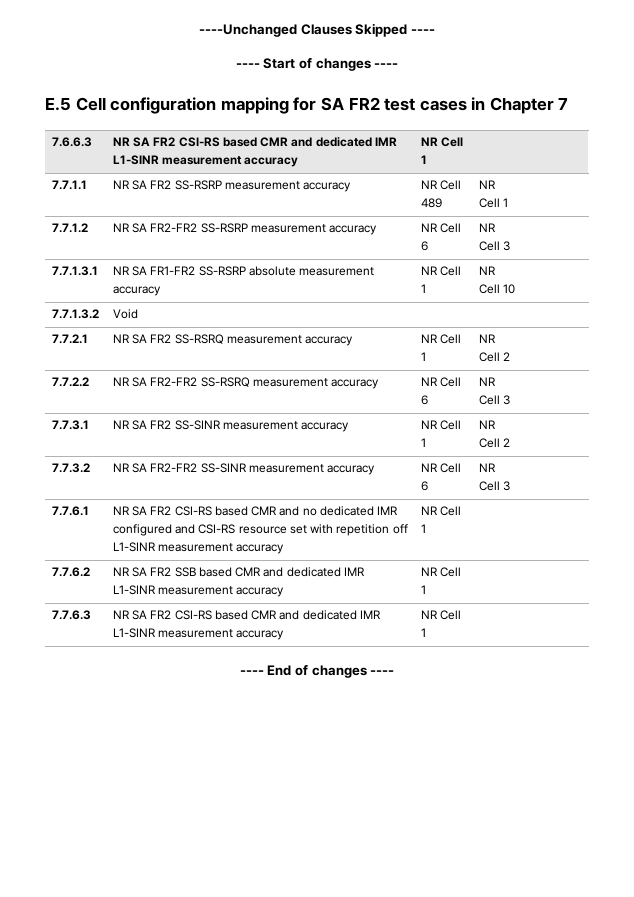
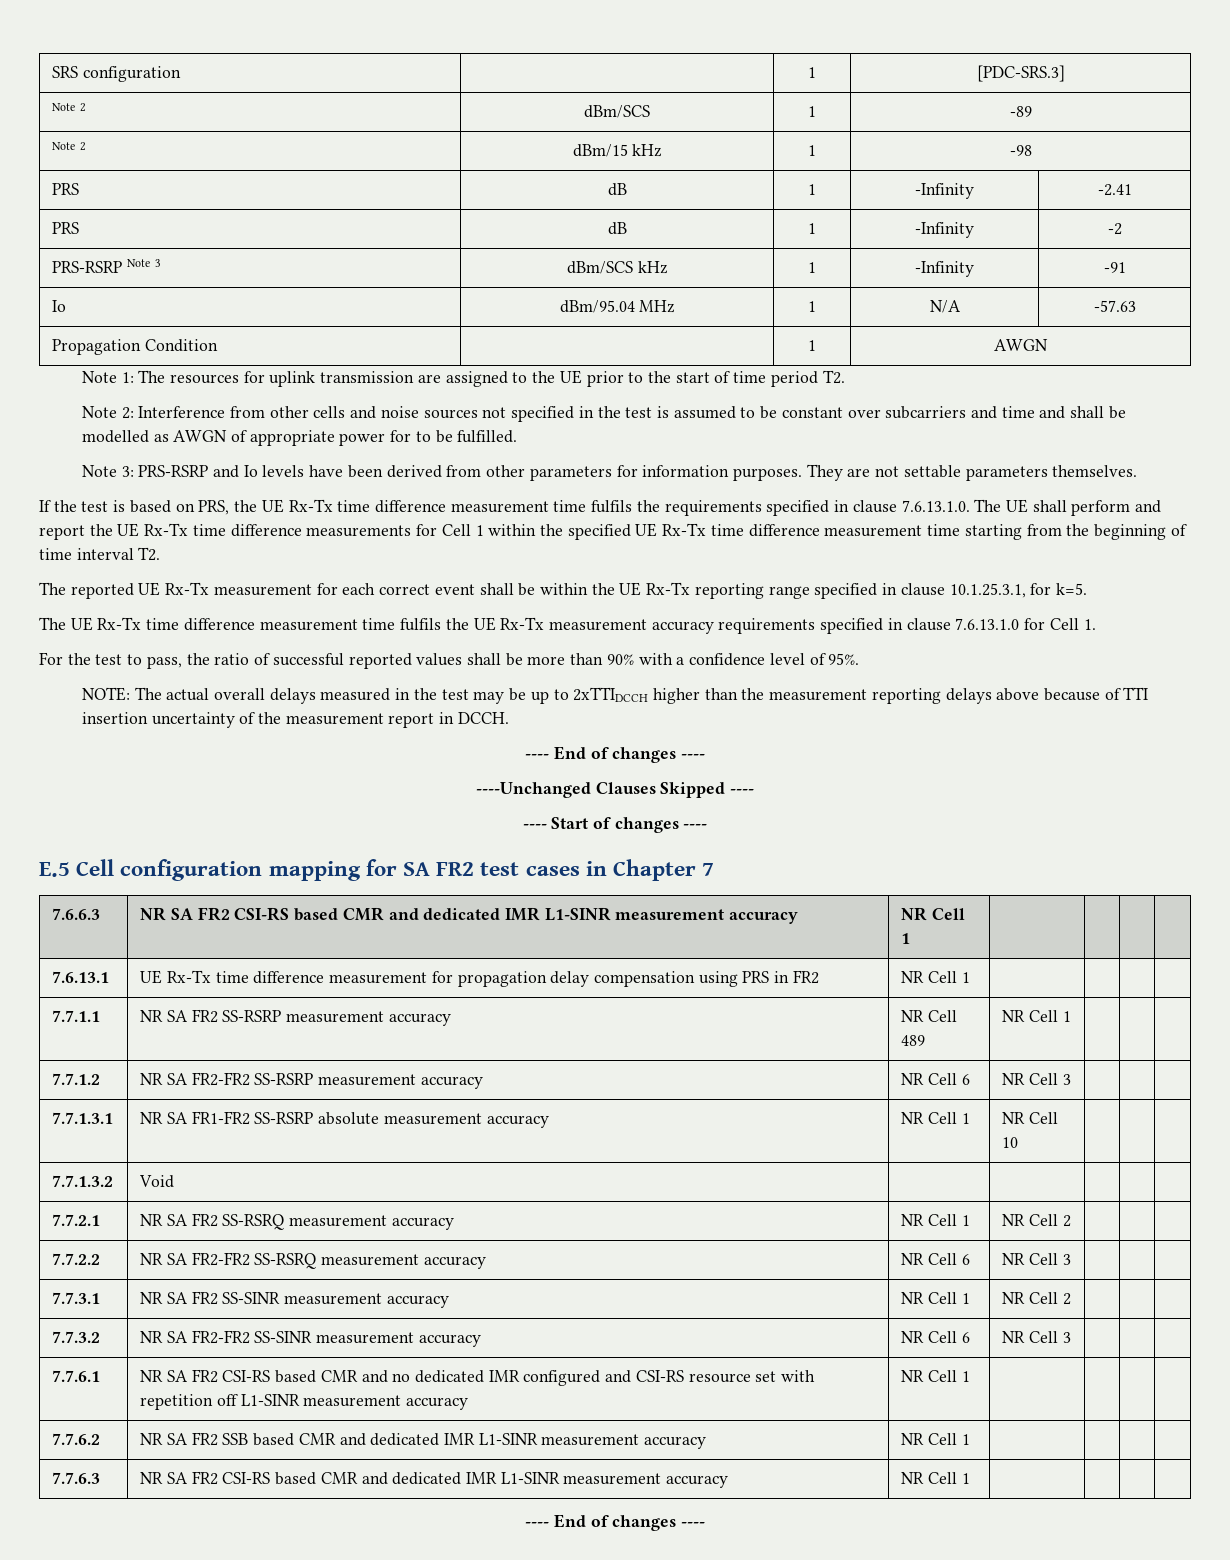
(199, 30) none -> [52,66,181,82] [808,67,816,78] [976,65,1065,82] [52,103,86,112] [584,105,650,118] [808,106,816,117] [1009,106,1032,117] [52,142,86,151] [572,144,663,157] [808,145,816,156] [1009,145,1032,156] [52,183,80,195] [607,183,627,196] [808,184,816,195] [915,183,974,199] [1097,184,1132,196] [52,222,80,234] [607,222,627,235] [808,223,816,234] [915,222,974,238] [1107,223,1122,235] [52,259,161,273] [567,261,668,274] [808,262,816,273] [915,261,974,277] [1103,262,1126,273] [52,300,67,312] [559,300,676,313] [808,301,816,312] [929,300,961,313] [1093,300,1136,312] [52,339,218,355] [808,340,816,351] [994,339,1048,351] [81,370,845,387] [81,406,1126,422] [81,430,518,446] [81,464,1138,481] [39,499,1162,516] [39,523,1187,540] [39,547,161,561] [39,582,1087,599] [39,617,1096,634] [39,652,860,669] [81,687,1149,704] [81,712,509,728] [525,746,705,763] SRS configuration | | 1 | [PDC-SRS.3] // Note 2 | dBm/SCS | 1 | -89 // Note 2 | dBm/15 kHz | 1 | -98 // PRS | dB | 1 | -Infinity | -2.41 // PRS | dB | 1 | -Infinity | -2 // PRS-RSRP Note 3 | dBm/SCS kHz | 1 | -Infinity | -91 // Io | dBm/95.04 MHz | 1 | N/A | -57.63 // Propagation Condition | | 1 | AWGN // Note 1: The resources for uplink transmission are assigned to the UE prior to the start of time period T2. // Note 2: Interference from other cells and noise sources not specified in the test is assumed to be constant over subcarriers and time and shall be modelled as AWGN of appropriate power for to be fulfilled. // Note 3: PRS-RSRP and Io levels have been derived from other parameters for information purposes. They are not settable parameters themselves. // If the test is based on PRS, the UE Rx-Tx time difference measurement time fulfils the requirements specified in clause 7.6.13.1.0. The UE shall perform and report the UE Rx-Tx time difference measurements for Cell 1 within the specified UE Rx-Tx time difference measurement time starting from the beginning of time interval T2. // The reported UE Rx-Tx measurement for each correct event shall be within the UE Rx-Tx reporting range specified in clause 10.1.25.3.1, for k=5. // The UE Rx-Tx time difference measurement time fulfils the UE Rx-Tx measurement accuracy requirements specified in clause 7.6.13.1.0 for Cell 1. // For the test to pass, the ratio of successful reported values shall be more than 90% with a confidence level of 95%. // NOTE: The actual overall delays measured in the test may be up to 2xTTIDCCH higher than the measurement reporting delays above because of TTI insertion uncertainty of the measurement report in DCCH. // ---- End of changes ---- //
(427, 159) none -> [52,971,110,983] [140,970,819,987] [901,971,970,983] // 7.6.13.1 | UE Rx-Tx time difference measurement for propagation delay compensation using PRS in FR2 | NR Cell 1 | | | |

